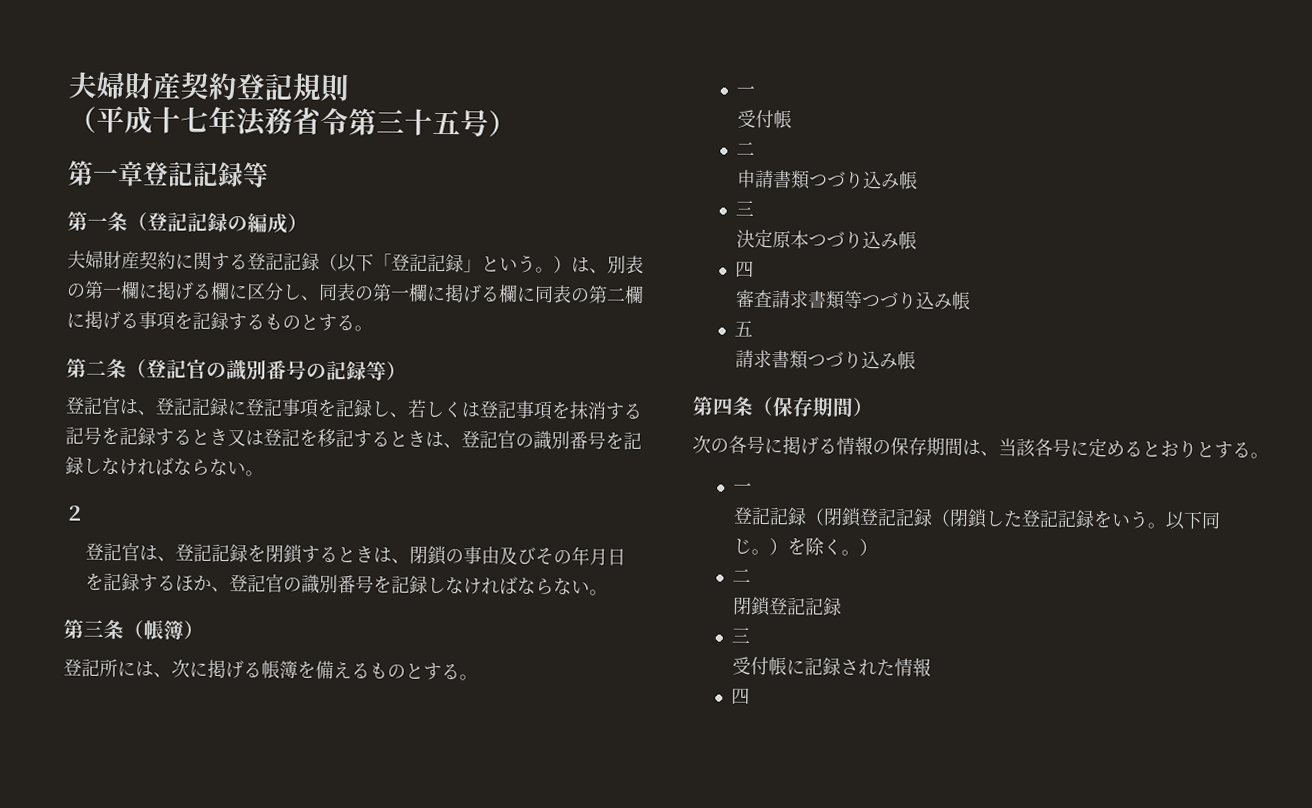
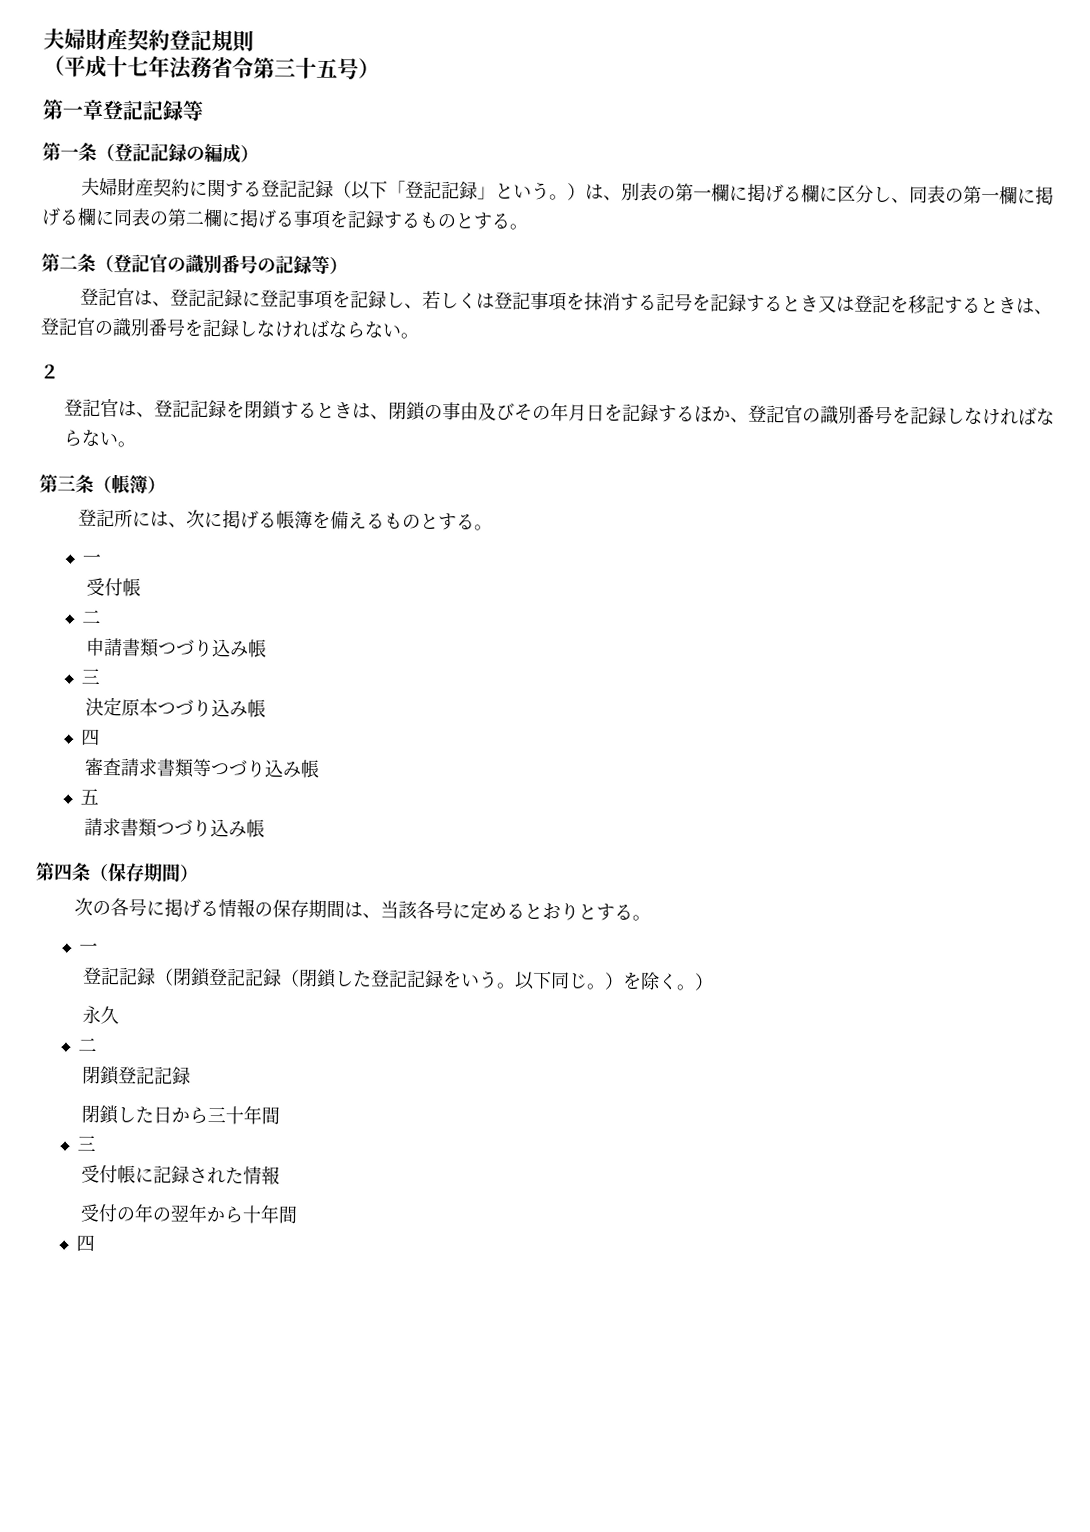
(879, 547) none -> [81,1005,119,1025] // 永久
(843, 606) none -> [80,1104,280,1125] // 閉鎖した日から三十年間
(932, 667) none -> [79,1203,297,1224] // 受付の年の翌年から十年間

